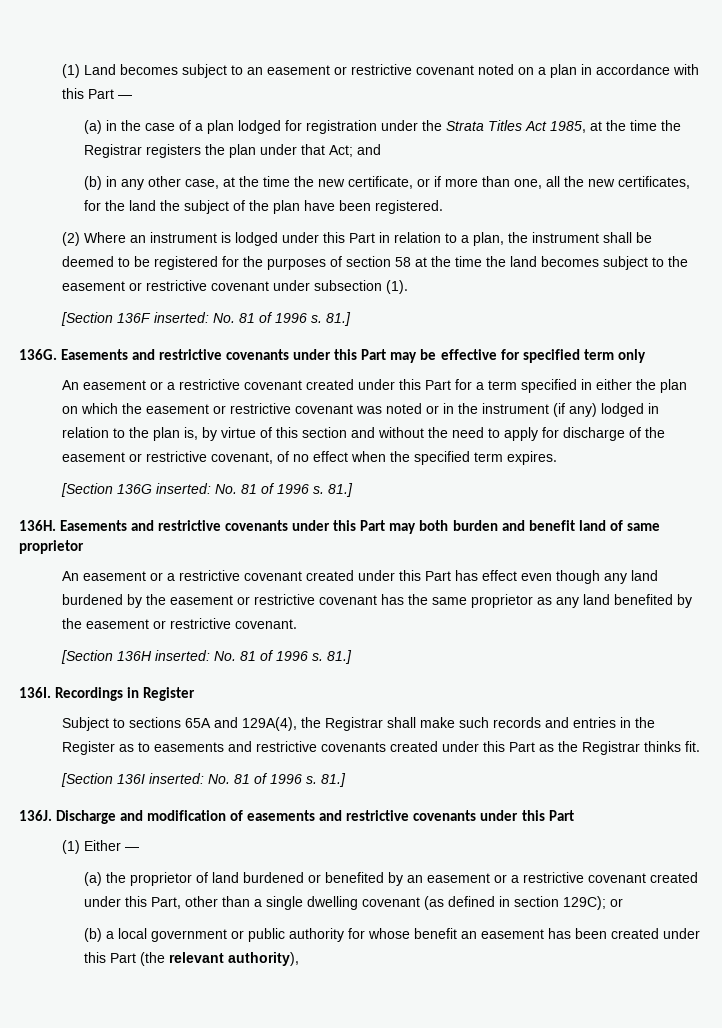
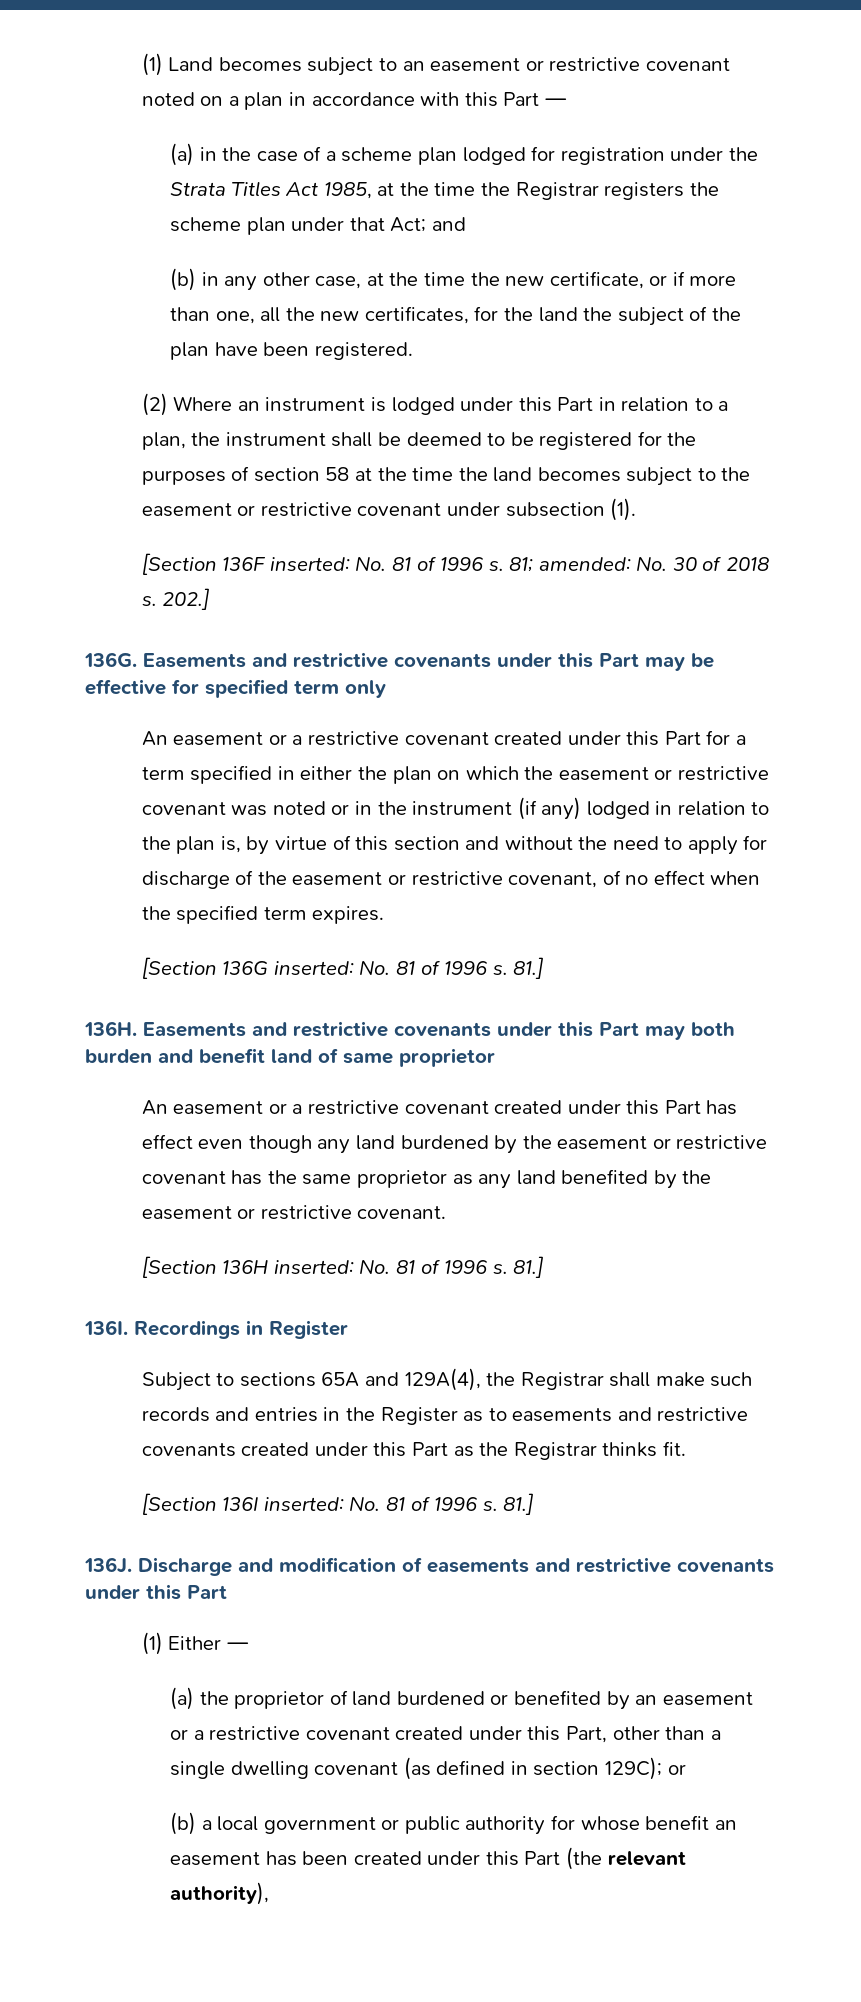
(204, 127) none -> [341,147,413,162] scheme
(226, 149) none -> [170,217,242,232] scheme
[326,312,352,326] 81.] -> [509,556,769,572] [141,588,211,610] 81; amended: No. 30 of 2018 s. 202.]

